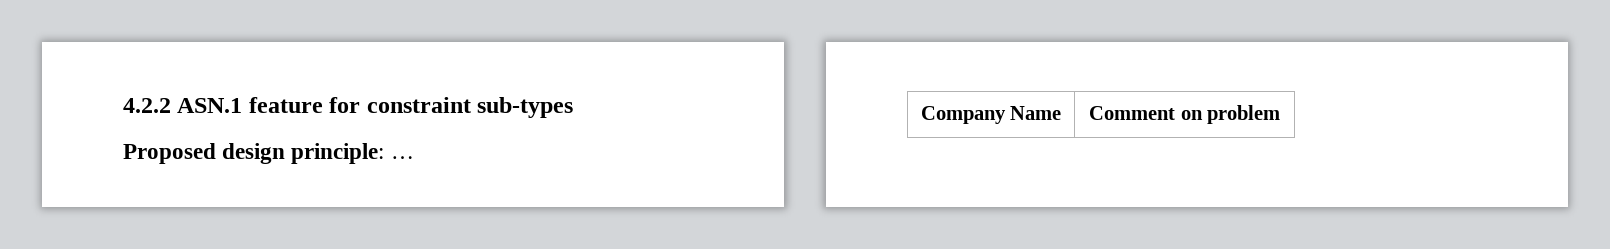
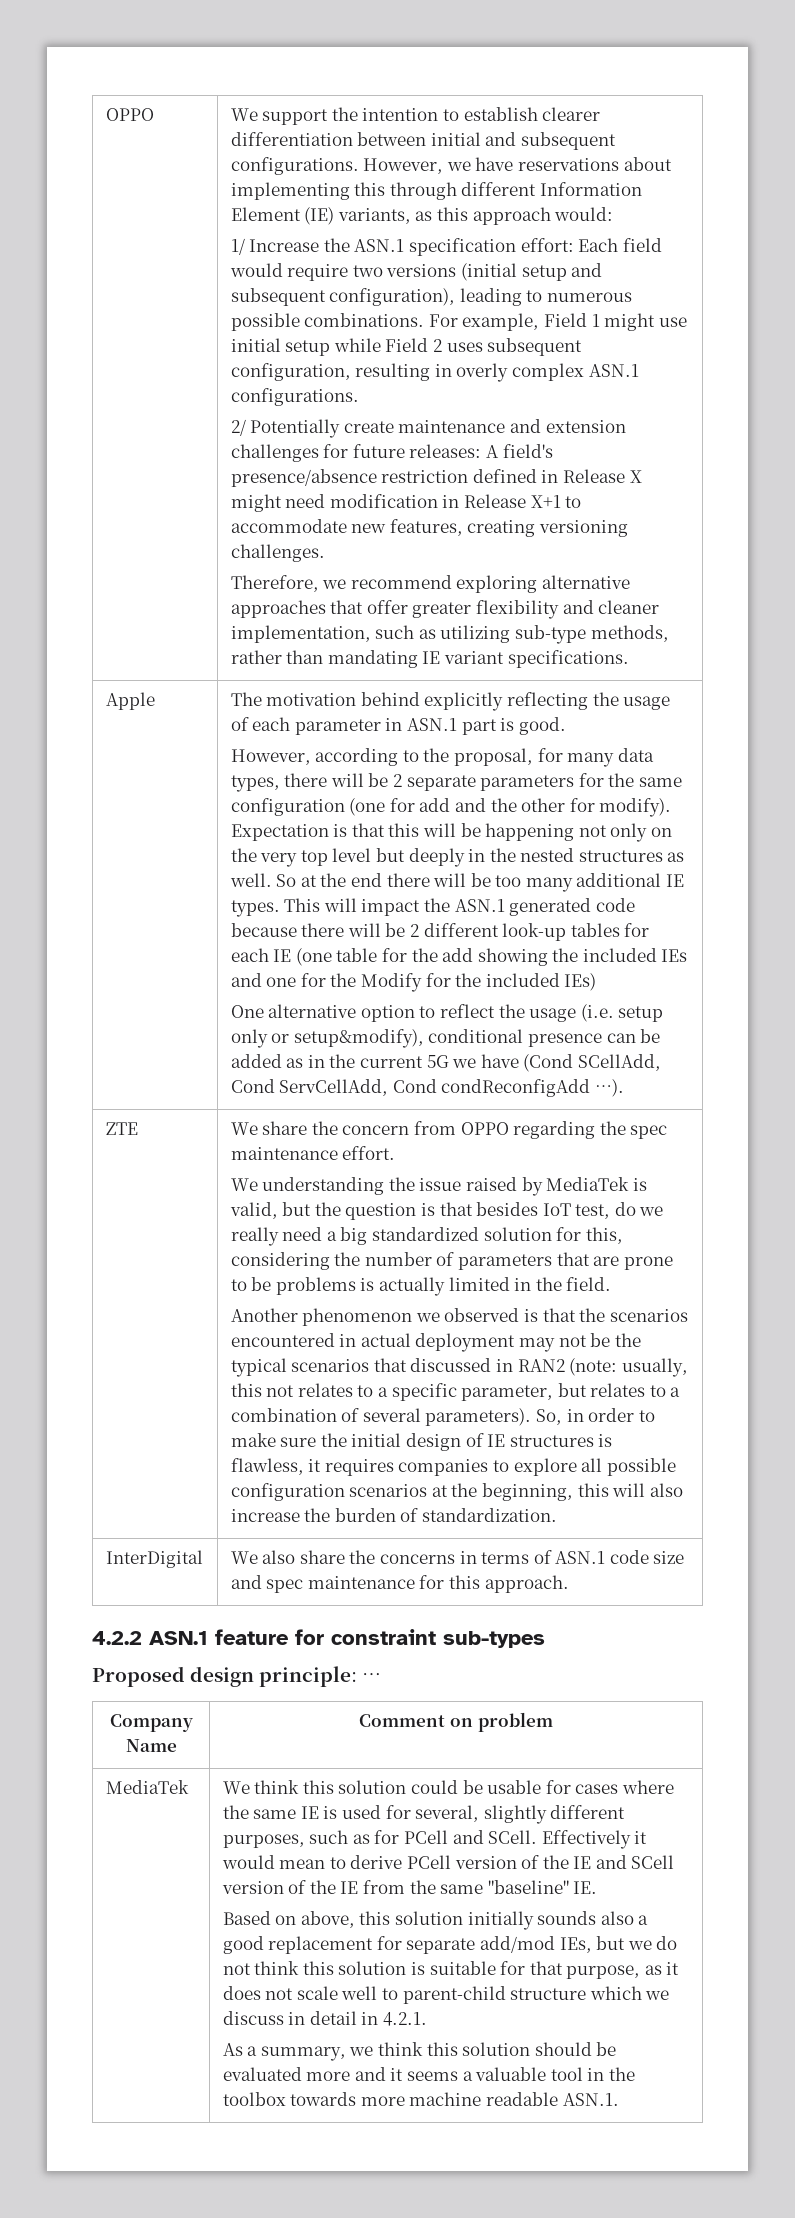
(123, 105) none -> [105,108,154,121] [230,107,601,125] [230,132,616,150] [230,157,672,175] [230,182,642,200] [230,207,614,225] [230,238,662,256] [229,263,603,281] [230,288,632,306] [230,313,687,331] [230,338,583,356] [230,363,639,382] [230,388,359,406] [230,419,626,438] [230,444,553,462] [230,469,642,487] [230,494,582,512] [230,519,628,537] [230,544,325,562] [230,575,630,593] [230,600,660,619] [230,625,669,644] [230,650,629,668] [105,692,155,710] [230,692,671,711] [230,717,566,735] [230,748,654,767] [230,773,682,792] [230,798,672,817] [230,823,672,842] [230,848,685,867] [229,873,685,892] [230,898,635,917] [230,923,650,941] [230,948,688,966] [230,973,597,992] [230,1004,664,1022] [230,1029,661,1048] [230,1054,661,1072] [230,1079,624,1097] [105,1122,138,1135] [230,1121,668,1139] [230,1146,396,1160] [230,1177,647,1196] [229,1202,664,1220] [230,1227,623,1246] [230,1252,673,1270] [230,1277,612,1296] [230,1308,688,1326] [230,1333,641,1352] [230,1358,688,1377] [230,1383,681,1401] [230,1408,655,1426] [230,1433,613,1451] [230,1458,676,1476] [230,1483,683,1501] [230,1508,557,1522] [105,1550,203,1568] [230,1550,685,1564] [230,1575,569,1593] OPPO | We support the intention to establish clearer differentiation between initial and subsequent configurations. However, we have reservations about implementing this through different Information Element (IE) variants, as this approach would: // 1/ Increase the ASN.1 specification effort: Each field would require two versions (initial setup and subsequent configuration), leading to numerous possible combinations. For example, Field 1 might use initial setup while Field 2 uses subsequent configuration, resulting in overly complex ASN.1 configurations. // 2/ Potentially create maintenance and extension challenges for future releases: A field's presence/absence restriction defined in Release X might need modification in Release X+1 to accommodate new features, creating versioning challenges. // Therefore, we recommend exploring alternative approaches that offer greater flexibility and cleaner implementation, such as utilizing sub-type methods, rather than mandating IE variant specifications. // Apple | The motivation behind explicitly reflecting the usage of each parameter in ASN.1 part is good. // However, according to the proposal, for many data types, there will be 2 separate parameters for the same configuration (one for add and the other for modify). Expectation is that this will be happening not only on the very top level but deeply in the nested structures as well. So at the end there will be too many additional IE types. This will impact the ASN.1 generated code because there will be 2 different look-up tables for each IE (one table for the add showing the included IEs and one for the Modify for the included IEs) // One alternative option to reflect the usage (i.e. setup only or setup&modify), conditional presence can be added as in the current 5G we have (Cond SCellAdd, Cond ServCellAdd, Cond condReconfigAdd …). // ZTE | We share the concern from OPPO regarding the spec maintenance effort. // We understanding the issue raised by MediaTek is valid, but the question is that besides IoT test, do we really need a big standardized solution for this, considering the number of parameters that are prone to be problems is actually limited in the field. // Another phenomenon we observed is that the scenarios encountered in actual deployment may not be the typical scenarios that discussed in RAN2 (note: usually, this not relates to a specific parameter, but relates to a combination of several parameters). So, in order to make sure the initial design of IE structures is flawless, it requires companies to explore all possible configuration scenarios at the beginning, this will also increase the burden of standardization. // InterDigital | We also share the concerns in terms of ASN.1 code size and spec maintenance for this approach. //
(1281, 114) none -> [105,1780,189,1794] [222,1780,674,1794] [222,1805,626,1824] [222,1830,648,1849] [221,1855,675,1869] [221,1880,598,1894] [222,1911,649,1930] [222,1936,678,1954] [222,1961,680,1979] [222,1986,670,2004] [222,2011,427,2026] [222,2042,617,2061] [222,2067,635,2081] [222,2092,619,2106] // MediaTek | We think this solution could be usable for cases where the same IE is used for several, slightly different purposes, such as for PCell and SCell. Effectively it would mean to derive PCell version of the IE and SCell version of the IE from the same "baseline" IE. // Based on above, this solution initially sounds also a good replacement for separate add/mod IEs, but we do not think this solution is suitable for that purpose, as it does not scale well to parent-child structure which we discuss in detail in 4.2.1. // As a summary, we think this solution should be evaluated more and it seems a valuable tool in the toolbox towards more machine readable ASN.1.

